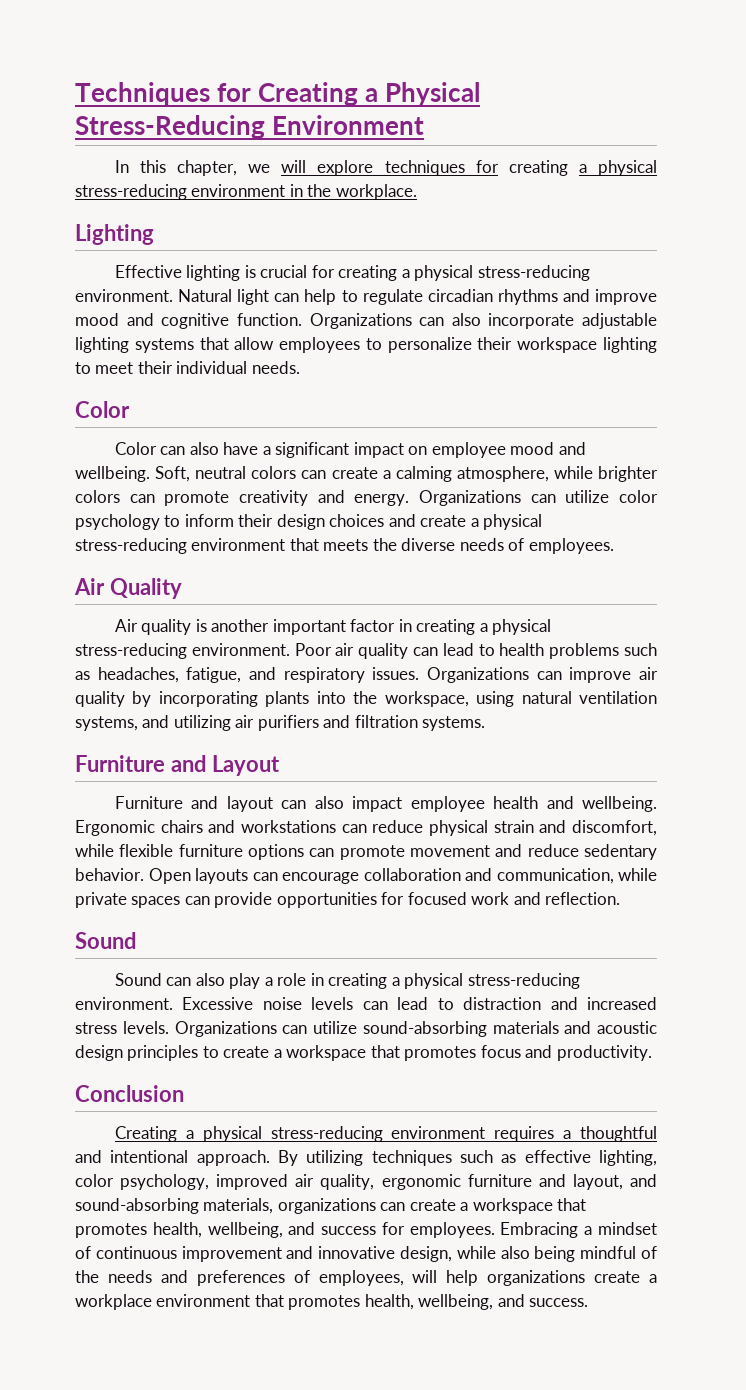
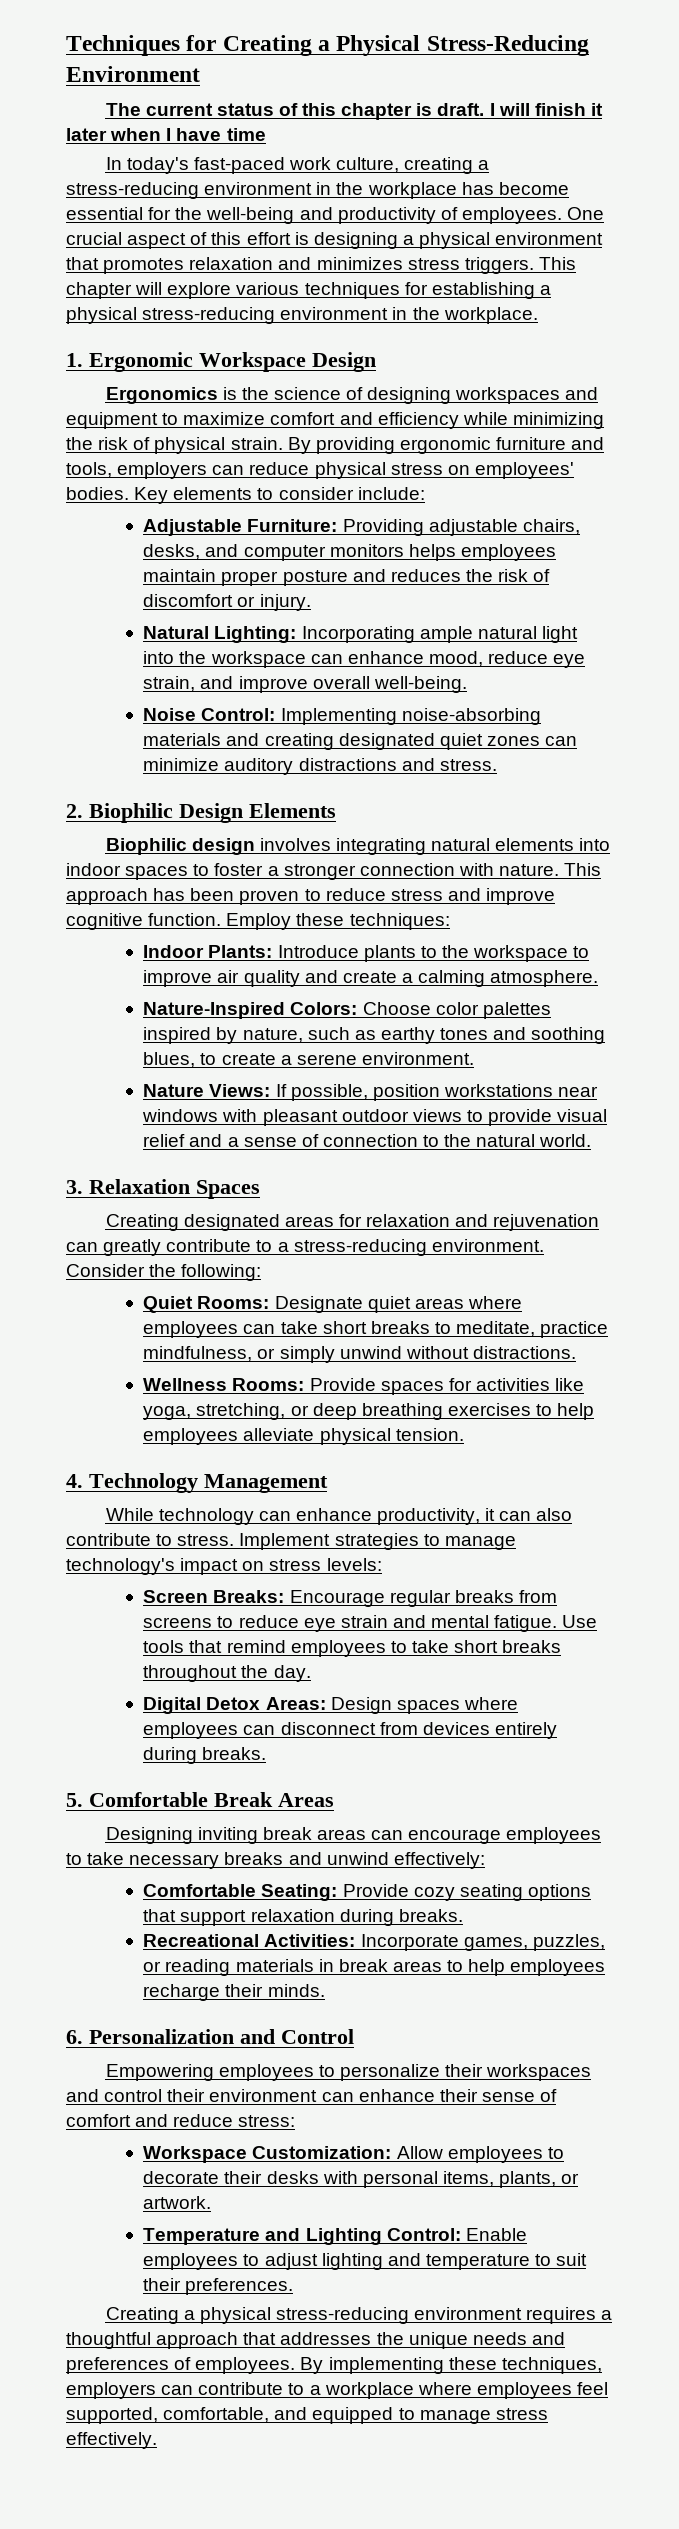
[114,160,271,176] In this chapter, we -> [105,103,603,120] [66,128,266,141] [105,157,490,174] [66,182,569,199] [66,207,605,224] [66,232,604,249] [66,257,576,274] [66,282,132,299] The current status of this chapter is draft. I will finish it later when I have time // In today's fast-paced work culture, creating a stress-reducing environment in the workplace has become essential for the well-being and productivity of employees. One crucial aspect of this effort is designing a physical environment that promotes relaxation and minimizes stress triggers. This chapter
(374, 168) none -> [236,282,300,295] various
[508,160,568,176] creating -> [431,282,535,299] establishing
[75,224,154,245] [114,265,590,281] [75,289,658,305] [75,313,657,329] [75,337,657,353] [75,361,300,374] [75,401,130,418] [114,442,586,458] [75,466,659,482] [75,490,658,506] [75,514,543,530] [75,538,614,554] [74,578,182,599] [114,619,552,635] [75,643,657,659] [75,667,658,683] [75,691,657,707] [75,715,486,731] [75,755,280,776] [114,796,658,812] [75,820,658,836] [75,844,657,860] [75,868,657,884] [75,892,621,908] [75,932,136,949] [114,973,580,989] [75,997,657,1010] [75,1021,657,1037] [75,1045,652,1061] [75,1085,184,1102] Lighting // Effective lighting is crucial for creating a physical stress-reducing environment. Natural light can help to regulate circadian rhythms and improve mood and cognitive function. Organizations can also incorporate adjustable lighting systems that allow employees to personalize their workspace lighting to meet their individual needs. // Color // Color can also have a significant impact on employee mood and wellbeing. Soft, neutral colors can create a calming atmosphere, while brighter colors can promote creativity and energy. Organizations can utilize color psychology to inform their design choices and create a physical stress-reducing environment that meets the diverse needs of employees. // Air Quality // Air quality is another important factor in creating a physical stress-reducing environment. Poor air quality can lead to health problems such as headaches, fatigue, and respiratory issues. Organizations can improve air quality by incorporating plants into the workspace, using natural ventilation systems, and utilizing air purifiers and filtration systems. // Furniture and Layout // Furniture and layout can also impact employee health and wellbeing. Ergonomic chairs and workstations can reduce physical strain and discomfort, while flexible furniture options can promote movement and reduce sedentary behavior. Open layouts can encourage collaboration and communication, while private spaces can provide opportunities for focused work and reflection. // Sound // Sound can also play a role in creating a physical stress-reducing environment. Excessive noise levels can lead to distraction and increased stress levels. Organizations can utilize sound-absorbing materials and acoustic design principles to create a workspace that promotes focus and productivity. // Conclusion -> [66,352,376,372] [105,387,599,404] [66,412,604,429] [66,437,605,454] [66,462,574,479] [66,487,425,504] [143,519,580,536] [143,544,556,561] [143,569,551,586] [143,594,311,611] [143,626,578,643] [143,651,586,668] [143,676,467,693] [143,708,541,725] [143,733,578,750] [143,758,497,775] [66,803,336,823] [105,838,611,855] [66,863,602,880] [66,888,556,905] [66,913,450,930] [143,945,590,962] [143,970,599,987] [143,1002,551,1019] [143,1027,606,1044] [143,1052,474,1068] [143,1084,599,1101] [142,1109,608,1126] [143,1134,592,1147] [66,1179,260,1199] [105,1214,600,1231] [66,1239,544,1256] [66,1264,262,1281] [143,1296,522,1313] [143,1321,609,1338] [143,1346,576,1363] [143,1378,585,1395] [143,1403,595,1420] [143,1428,464,1445] [66,1473,328,1493] [105,1508,573,1525] [66,1533,516,1550] [66,1558,382,1575] [143,1590,557,1607] [143,1615,598,1632] [143,1640,562,1657] [143,1665,311,1682] [143,1697,518,1714] [143,1722,557,1739] [143,1747,267,1764] [66,1792,334,1807] [105,1827,602,1844] [66,1852,485,1869] [143,1884,591,1901] [143,1909,463,1926] [143,1934,605,1951] [143,1959,606,1976] [143,1984,325,2001] [66,2029,354,2044] [105,2064,592,2081] [66,2089,558,2102] [66,2114,296,2127] [143,2146,564,2163] [143,2171,580,2188] [143,2196,212,2209] [143,2228,527,2245] [143,2253,588,2270] [143,2278,294,2295] 1. Ergonomic Workspace Design // Ergonomics is the science of designing workspaces and equipment to maximize comfort and efficiency while minimizing the risk of physical strain. By providing ergonomic furniture and tools, employers can reduce physical stress on employees' bodies. Key elements to consider include: // Adjustable Furniture: Providing adjustable chairs, desks, and computer monitors helps employees maintain proper posture and reduces the risk of discomfort or injury. // Natural Lighting: Incorporating ample natural light into the workspace can enhance mood, reduce eye strain, and improve overall well-being. // Noise Control: Implementing noise-absorbing materials and creating designated quiet zones can minimize auditory distractions and stress. // 2. Biophilic Design Elements // Biophilic design involves integrating natural elements into indoor spaces to foster a stronger connection with nature. This approach has been proven to reduce stress and improve cognitive function. Employ these techniques: // Indoor Plants: Introduce plants to the workspace to improve air quality and create a calming atmosphere. // Nature-Inspired Colors: Choose color palettes inspired by nature, such as earthy tones and soothing blues, to create a serene environment. // Nature Views: If possible, position workstations near windows with pleasant outdoor views to provide visual relief and a sense of connection to the natural world. // 3. Relaxation Spaces // Creating designated areas for relaxation and rejuvenation can greatly contribute to a stress-reducing environment. Consider the following: // Quiet Rooms: Designate quiet areas where employees can take short breaks to meditate, practice mindfulness, or simply unwind without distractions. // Wellness Rooms: Provide spaces for activities like yoga, stretching, or deep breathing exercises to help employees alleviate physical tension. // 4. Technology Management // While technology can enhance productivity, it can also contribute to stress. Implement strategies to manage technology's impact on stress levels: // Screen Breaks: Encourage regular breaks from screens to reduce eye strain and mental fatigue. Use tools that remind employees to take short breaks throughout the day. // Digital Detox Areas: Design spaces where employees can disconnect from devices entirely during breaks. // 5. Comfortable Break Areas // Designing inviting break areas can encourage employees to take necessary breaks and unwind effectively: // Comfortable Seating: Provide cozy seating options that support relaxation during breaks. // Recreational Activities: Incorporate games, puzzles, or reading materials in break areas to help employees recharge their minds. // 6. Personalization and Control // Empowering employees to personalize their workspaces and control their environment can enhance their sense of comfort and reduce stress: // Workspace Customization: Allow employees to decorate their desks with personal items, plants, or artwork. // Temperature and Lighting Control: Enable employees to adjust lighting and temperature to suit their preferences.
[75,1150,657,1166] [75,1174,657,1190] [75,1198,587,1214] [75,1222,657,1238] [75,1246,657,1262] [75,1270,657,1286] [75,1294,589,1310] and intentional approach. By utilizing techniques such as effective lighting, color psychology, improved air quality, ergonomic furniture and layout, and sound-absorbing materials, organizations can create a workspace that promotes health, wellbeing, and success for employees. Embracing a mindset of continuous improvement and innovative design, while also being mindful of the needs and preferences of employees, will help organizations create a workplace environment that promotes health, wellbeing, and success. -> [156,2332,565,2349] [66,2357,602,2374] [66,2382,609,2399] [66,2407,548,2424] [66,2432,157,2449] approach that addresses the unique needs and preferences of employees. By implementing these techniques, employers can contribute to a workplace where employees feel supported, comfortable, and equipped to manage stress effectively.

